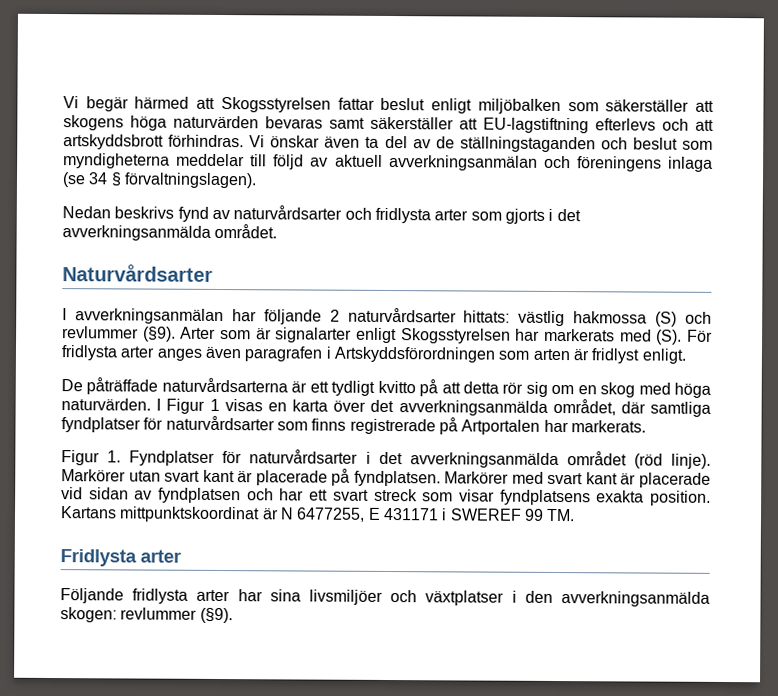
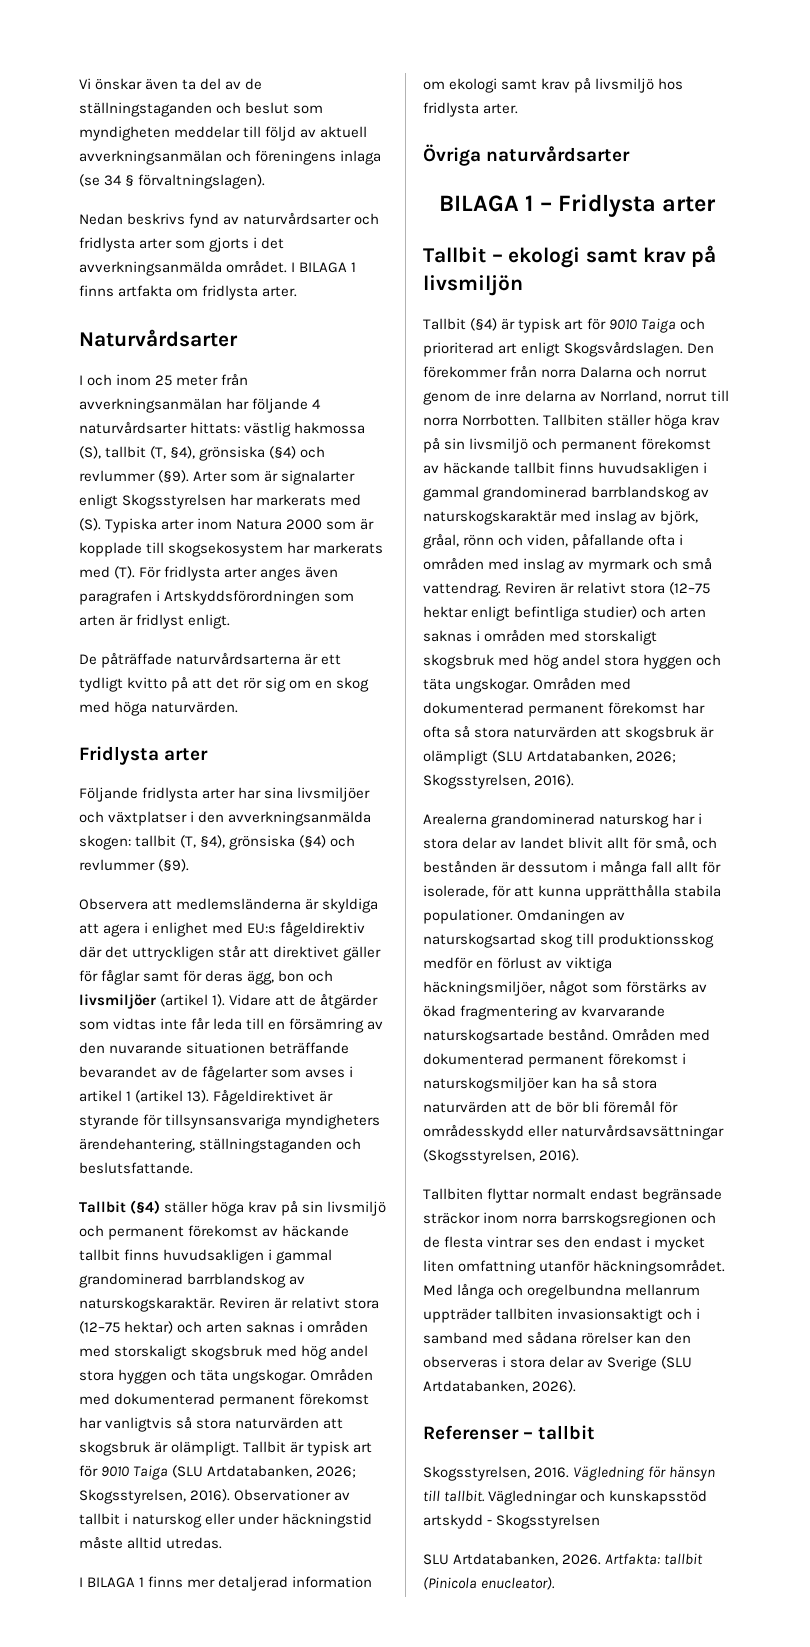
[63,96,715,115] [63,115,714,134] [63,134,266,150] Vi begär härmed att Skogsstyrelsen fattar beslut enligt miljöbalken som säkerställer att skogens höga naturvärden bevaras samt säkerställer att EU-lagstiftning efterlevs och att artskyddsbrott förhindras. Vi -> [79,78,91,89] Vi
[63,153,170,169] myndigheterna -> [79,126,170,141] myndigheten
[62,264,213,282] [62,308,67,321] // Naturvårdsarter // I -> [291,262,357,273] [79,285,298,300] [79,329,238,347] [79,373,249,386] I BILAGA 1 finns artfakta om fridlysta arter. // Naturvårdsarter // I och inom 25 meter från
[329,309,340,322] 2 -> [312,399,322,409] 4
[655,311,678,327] (S) -> [79,446,297,461] (S), tallbit (T, §4), grönsiska (§4)
(683, 337) none -> [105,518,375,533] [79,542,384,557] [79,566,136,579] Typiska arter inom Natura 2000 som är kopplade till skogsekosystem har markerats med (T).
[462,381,499,394] detta -> [216,677,240,689] det
[156,398,711,417] [61,415,646,435] [61,449,712,469] [61,468,712,488] [61,487,711,506] [60,506,576,523] I Figur 1 visas en karta över det avverkningsanmälda området, där samtliga fyndplatser för naturvårdsarter som finns registrerade på Artportalen har markerats. // Figur 1. Fyndplatser för naturvårdsarter i det avverkningsanmälda området (röd linje). Markörer utan svart kant är placerade på fyndplatsen. Markörer med svart kant är placerade vid sidan av fyndplatsen och har ett svart streck som visar fyndplatsens exakta position. Kartans mittpunktskoordinat är N 6477255, E 431171 i SWEREF 99 TM. -> (239, 707) none
[120,607,233,624] revlummer (§9). -> [135,835,356,850] [79,859,190,872] [79,898,379,913] [79,921,366,937] [79,945,382,961] [79,969,334,985] [79,993,379,1009] [79,1017,384,1033] [79,1042,350,1054] [79,1065,354,1081] [79,1089,334,1105] [79,1114,381,1129] [79,1138,362,1153] [79,1162,193,1174] [79,1200,387,1216] [79,1225,350,1240] [79,1249,333,1264] [79,1273,306,1288] [79,1297,380,1312] [79,1320,369,1334] [79,1345,369,1360] [79,1368,374,1384] [79,1393,370,1408] [79,1416,344,1432] [79,1441,373,1456] [79,1465,357,1480] [79,1489,351,1504] [79,1513,373,1528] [79,1536,223,1549] [79,1576,373,1591] [423,77,684,93] [423,102,519,117] [423,144,631,166] [438,194,717,217] [423,245,717,268] [423,275,523,296] [423,318,706,333] [423,341,715,357] [423,365,708,378] [423,390,730,405] [423,414,721,429] [423,437,712,453] [423,462,708,477] [423,486,710,501] [423,510,699,525] [423,533,684,549] [423,557,713,573] [423,582,711,597] [423,606,707,621] [423,629,658,645] [423,654,722,669] [423,677,632,693] [423,702,706,717] [423,725,715,741] [423,750,677,765] [423,774,575,789] [423,813,703,828] [423,836,718,850] [423,860,722,876] [423,884,722,900] [423,909,626,924] [423,933,715,948] [423,957,613,972] [423,980,708,996] [423,1005,666,1020] [423,1028,711,1044] [423,1053,687,1068] [423,1076,658,1092] [423,1100,679,1113] [423,1124,725,1140] [423,1149,580,1164] [423,1188,723,1203] [423,1212,717,1227] [423,1236,706,1251] [423,1259,726,1275] [423,1283,701,1299] [423,1308,701,1323] [423,1331,692,1344] [423,1356,693,1371] [423,1380,577,1393] [423,1425,596,1440] [423,1466,716,1481] [423,1490,708,1505] [423,1514,601,1529] [423,1553,704,1566] [423,1577,556,1590] tallbit (T, §4), grönsiska (§4) och revlummer (§9). // Observera att medlemsländerna är skyldiga att agera i enlighet med EU:s fågeldirektiv där det uttryckligen står att direktivet gäller för fåglar samt för deras ägg, bon och livsmiljöer (artikel 1). Vidare att de åtgärder som vidtas inte får leda till en försämring av den nuvarande situationen beträffande bevarandet av de fågelarter som avses i artikel 1 (artikel 13). Fågeldirektivet är styrande för tillsynsansvariga myndigheters ärendehantering, ställningstaganden och beslutsfattande. // Tallbit (§4) ställer höga krav på sin livsmiljö och permanent förekomst av häckande tallbit finns huvudsakligen i gammal grandominerad barrblandskog av naturskogskaraktär. Reviren är relativt stora (12–75 hektar) och arten saknas i områden med storskaligt skogsbruk med hög andel stora hyggen och täta ungskogar. Områden med dokumenterad permanent förekomst har vanligtvis så stora naturvärden att skogsbruk är olämpligt. Tallbit är typisk art för 9010 Taiga (SLU Artdatabanken, 2026; Skogsstyrelsen, 2016). Observationer av tallbit i naturskog eller under häckningstid måste alltid utredas. // I BILAGA 1 finns mer detaljerad information om ekologi samt krav på livsmiljö hos fridlysta arter. // Övriga naturvårdsarter // BILAGA 1 – Fridlysta arter // Tallbit – ekologi samt krav på livsmiljön // Tallbit (§4) är typisk art för 9010 Taiga och prioriterad art enligt Skogsvårdslagen. Den förekommer från norra Dalarna och norrut genom de inre delarna av Norrland, norrut till norra Norrbotten. Tallbiten ställer höga krav på sin livsmiljö och permanent förekomst av häckande tallbit finns huvudsakligen i gammal grandominerad barrblandskog av naturskogskaraktär med inslag av björk, gråal, rönn och viden, påfallande ofta i områden med inslag av myrmark och små vattendrag. Reviren är relativt stora (12–75 hektar enligt befintliga studier) och arten saknas i områden med storskaligt skogsbruk med hög andel stora hyggen och täta ungskogar. Områden med dokumenterad permanent förekomst har ofta så stora naturvärden att skogsbruk är olämpligt (SLU Artdatabanken, 2026; Skogsstyrelsen, 2016). // Arealerna grandominerad naturskog har i stora delar av landet blivit allt för små, och bestånden är dessutom i många fall allt för isolerade, för att kunna upprätthålla stabila populationer. Omdaningen av naturskogsartad skog till produktionsskog medför en förlust av viktiga häckningsmiljöer, något som förstärks av ökad fragmentering av kvarvarande naturskogsartade bestånd. Områden med dokumenterad permanent förekomst i naturskogsmiljöer kan ha så stora naturvärden att de bör bli föremål för områdesskydd eller naturvårdsavsättningar (Skogsstyrelsen, 2016). // Tallbiten flyttar normalt endast begränsade sträckor inom norra barrskogsregionen och de flesta vintrar ses den endast i mycket liten omfattning utanför häckningsområdet. Med långa och oregelbundna mellanrum uppträder tallbiten invasionsaktigt och i samband med sådana rörelser kan den observeras i stora delar av Sverige (SLU Artdatabanken, 2026). // Referenser – tallbit // Skogsstyrelsen, 2016. Vägledning för hänsyn till tallbit. Vägledningar och kunskapsstöd artskydd - Skogsstyrelsen // SLU Artdatabanken, 2026. Artfakta: tallbit (Pinicola enucleator).

